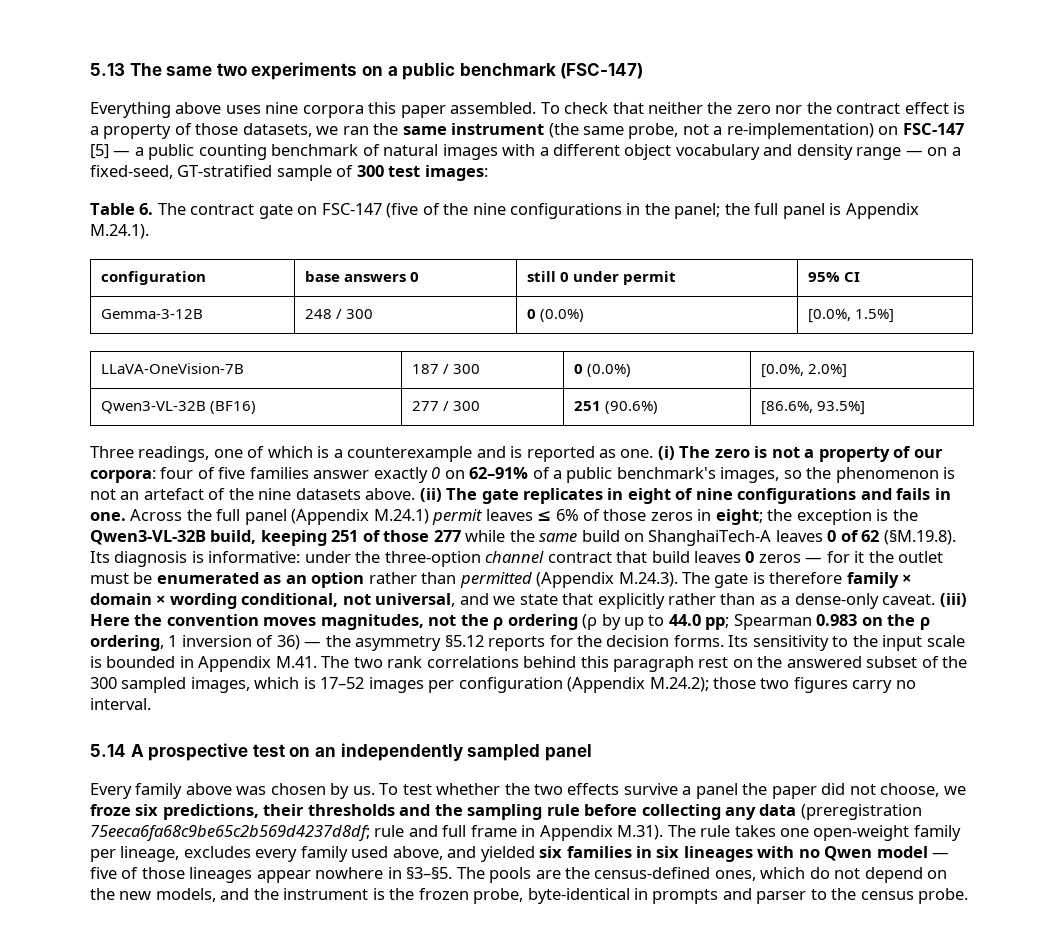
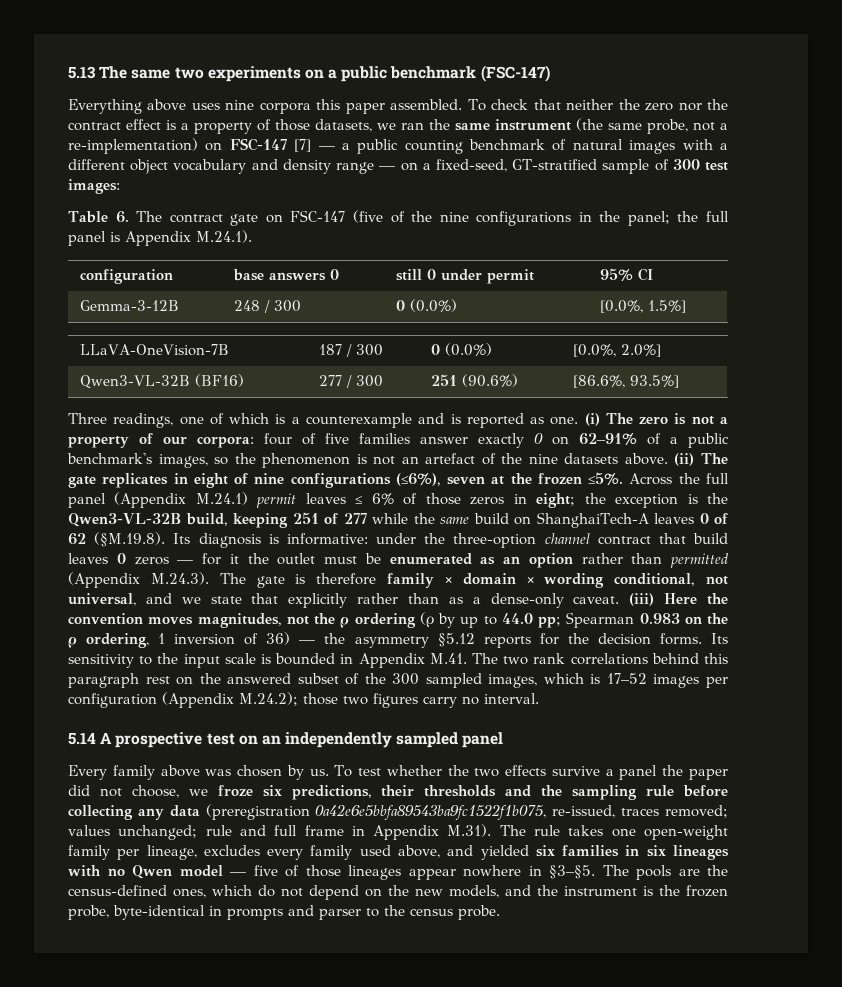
[90,144,109,159] [5] -> [294,139,312,152] [7]
[860,488,951,500] [90,512,126,521] and fails in one. -> [395,472,624,486] (≤6%), seven at the frozen ≤5%.
[383,530,430,542] those -> (339, 518) none
[90,825,370,841] 75eeca6fa68c9be65c2b569d4237d8df; -> [315,804,728,820] [68,825,198,840] 0a42e6e5bbfa89543ba9fc1522f1b075, re-issued, traces removed; values unchanged;

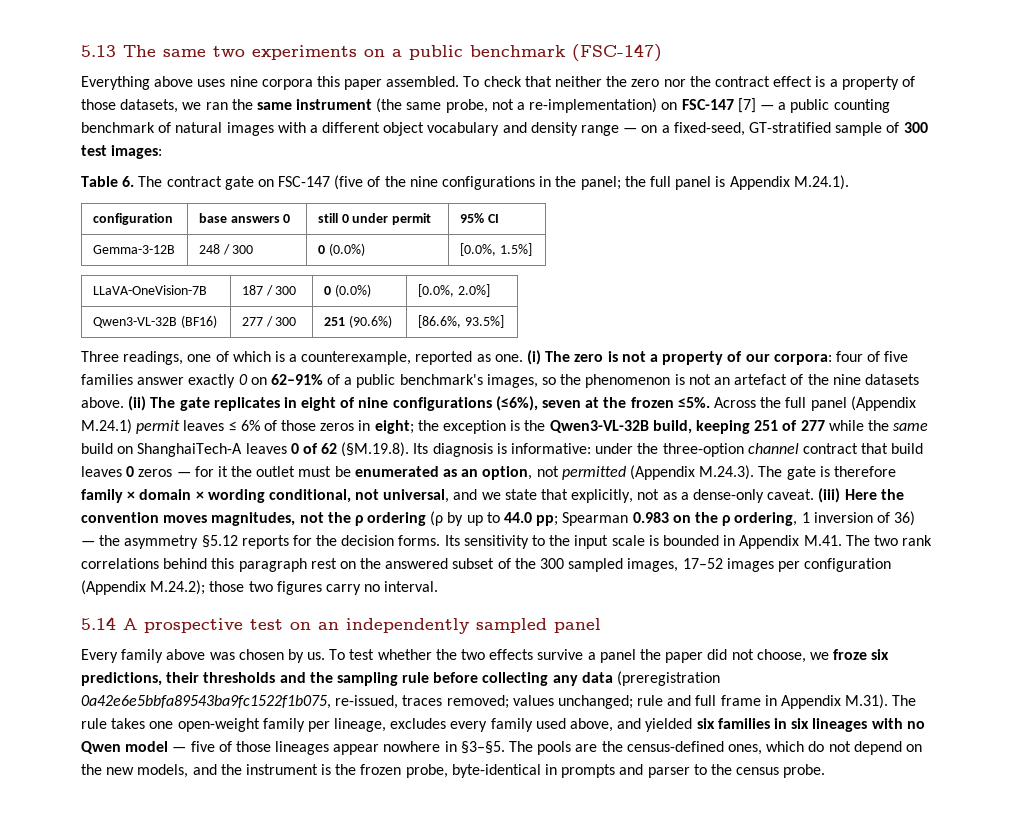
[305,413,461,428] counterexample and is -> [301,351,412,365] counterexample,
[528,553,663,568] option rather than -> [482,466,559,480] option, not
[288,593,439,608] explicitly rather than -> [571,489,660,503] explicitly, not
[543,673,601,684] which is -> (679, 565) none

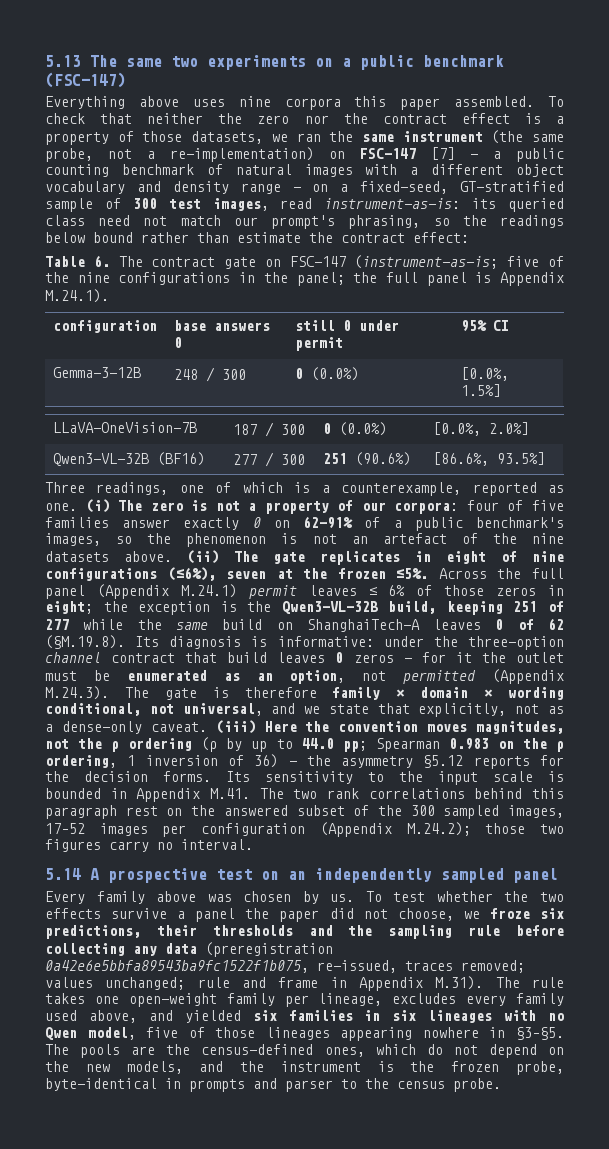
[111,145,163,159] images: -> [212,198,564,212] [45,215,564,229] [45,232,469,243] images, read instrument-as-is: its queried class need not match our prompt's phrasing, so the readings below bound rather than estimate the contract effect:
[334,175,364,190] (five -> [354,255,540,269] (instrument-as-is; five
[695,695,717,706] full -> (266, 982) none
[125,741,187,752] model — -> [87,1027,136,1040] model,
[333,744,380,755] appear -> [340,1027,413,1041] appearing

